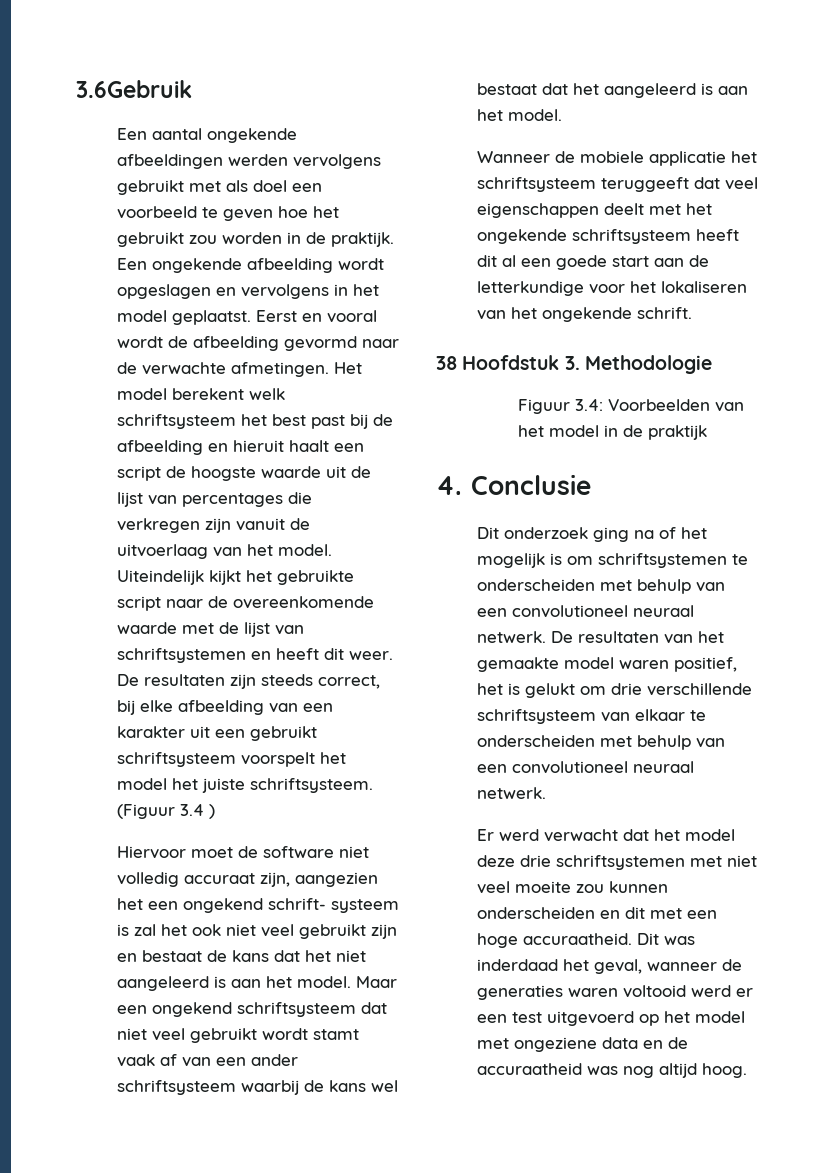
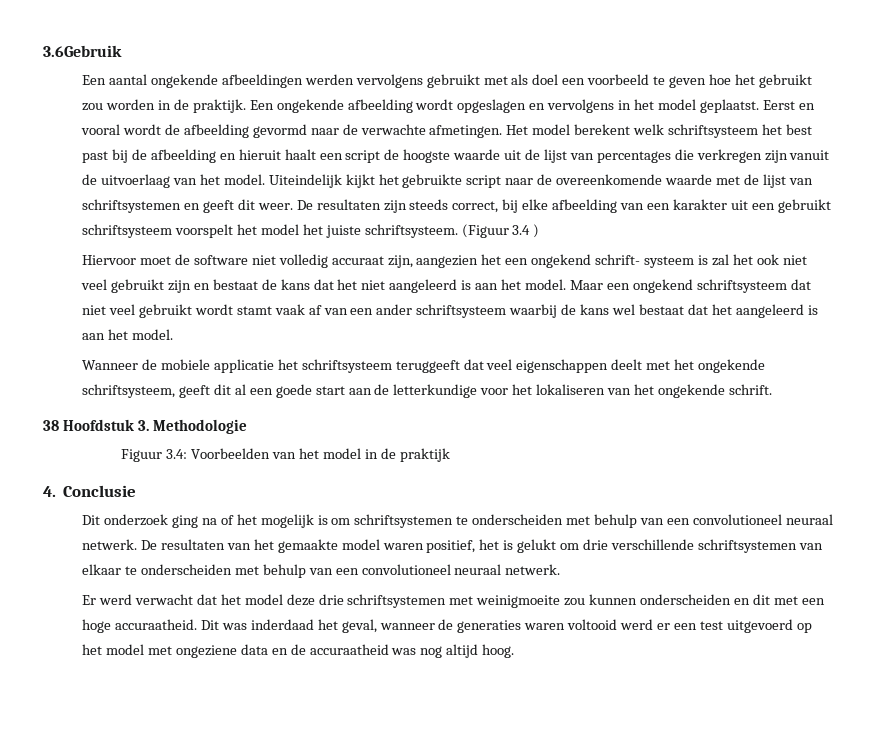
[276,648,320,660] heeft -> [202,200,234,213] geeft
[572,229,740,244] schriftsysteem heeft -> [82,384,211,398] schriftsysteem, geeft
[477,709,597,724] schriftsysteem -> [697,539,797,553] schriftsystemen
[727,855,758,867] [477,881,572,894] niet veel moeite -> [476,595,561,608] weinigmoeite

